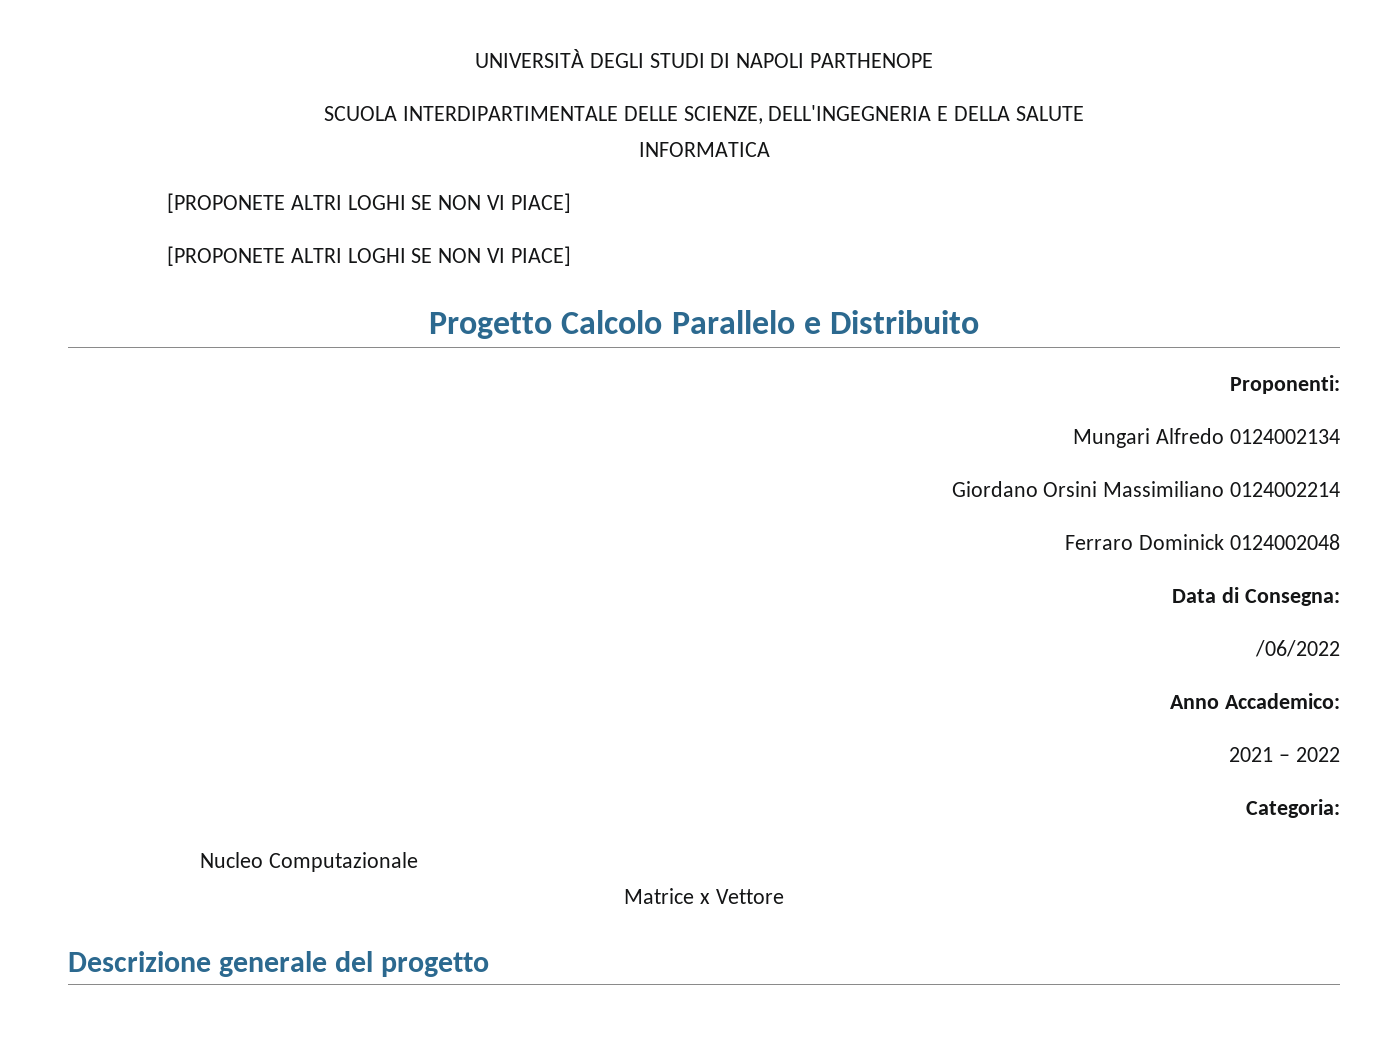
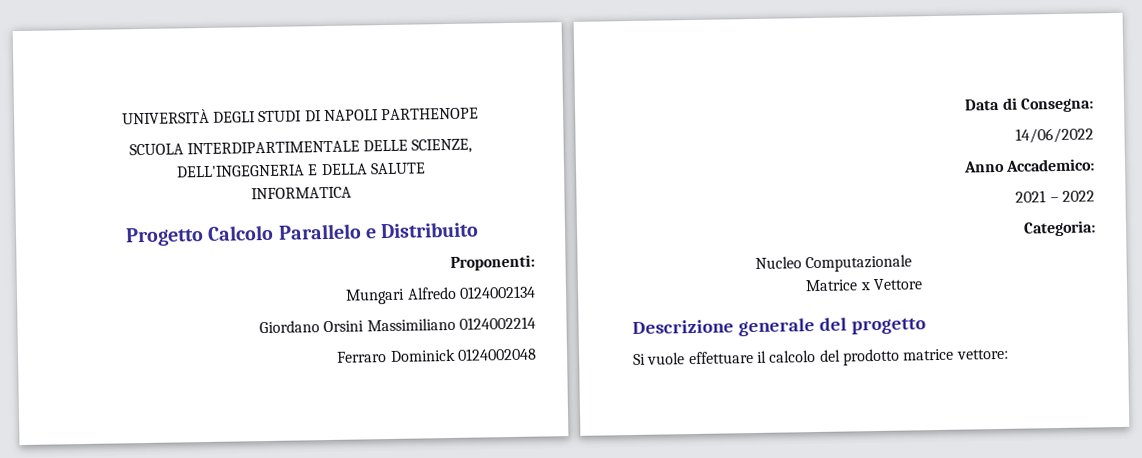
[166,193,571,213] [166,246,571,266] // [PROPONETE ALTRI LOGHI SE NON VI PIACE] // [PROPONETE ALTRI LOGHI SE NON VI PIACE] -> (352, 193) none
[1255,640,1340,657] /06/2022 -> [1015,127,1094,144] 14/06/2022
(490, 964) none -> [633,348,1009,366] // Si vuole effettuare il calcolo del prodotto matrice vettore:

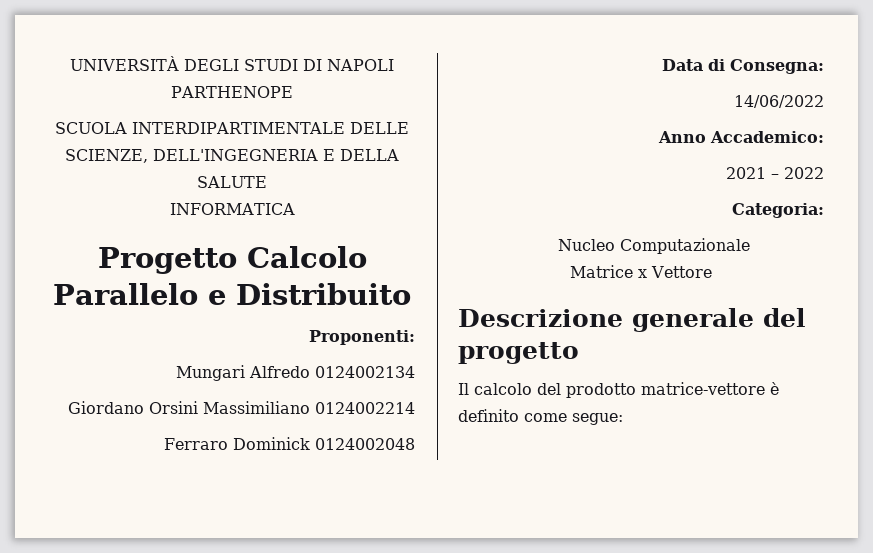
[633,348,1009,366] Si vuole effettuare il calcolo del prodotto matrice vettore: -> [458,382,779,398] [458,409,623,425] Il calcolo del prodotto matrice-vettore è definito come segue:

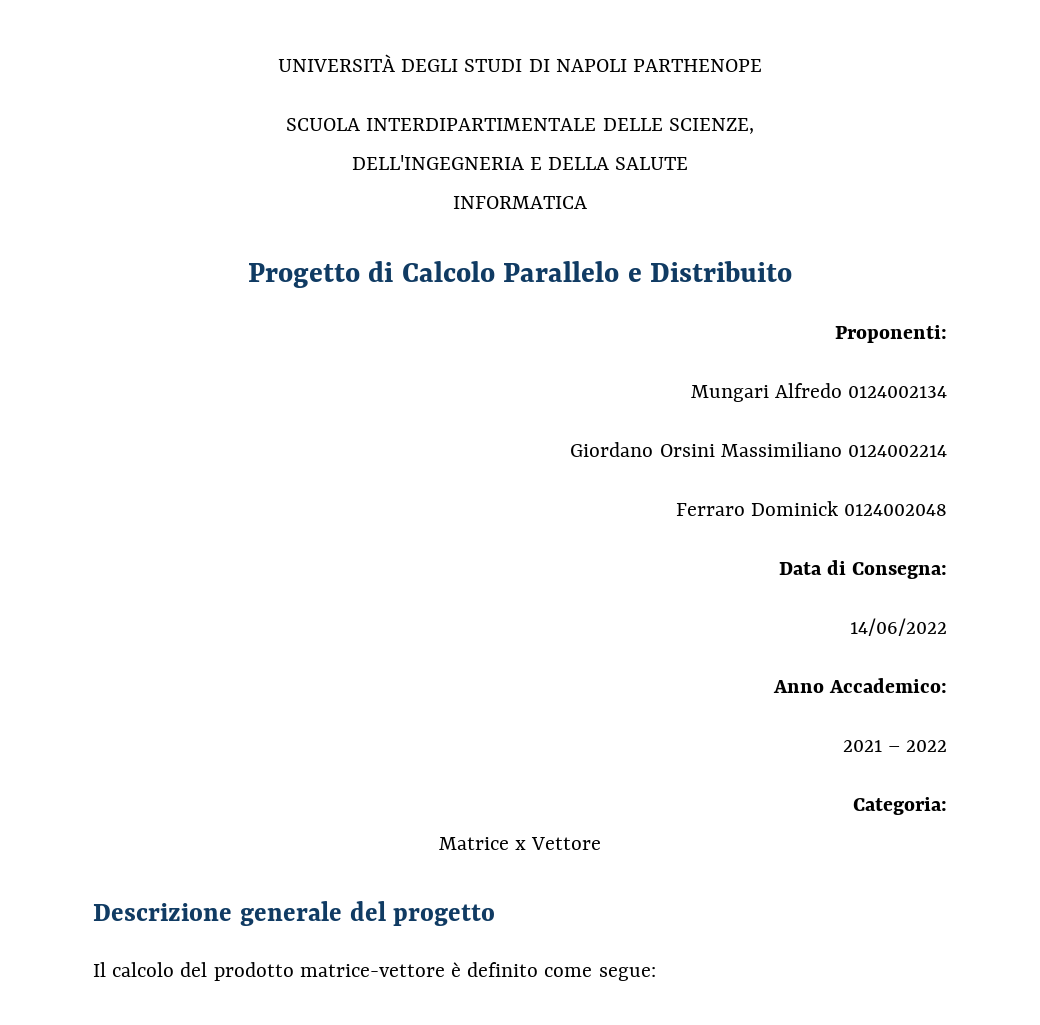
(148, 156) none -> (754, 126) //
(237, 260) none -> [368,261,394,282] di
[557,238,750,254] // Nucleo Computazionale -> (947, 806) none

